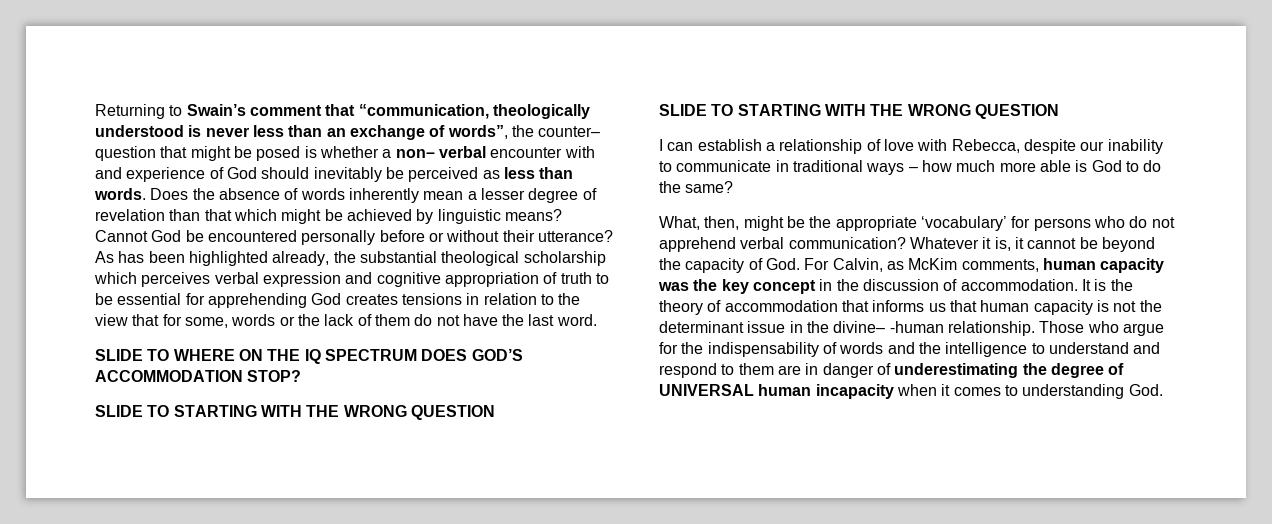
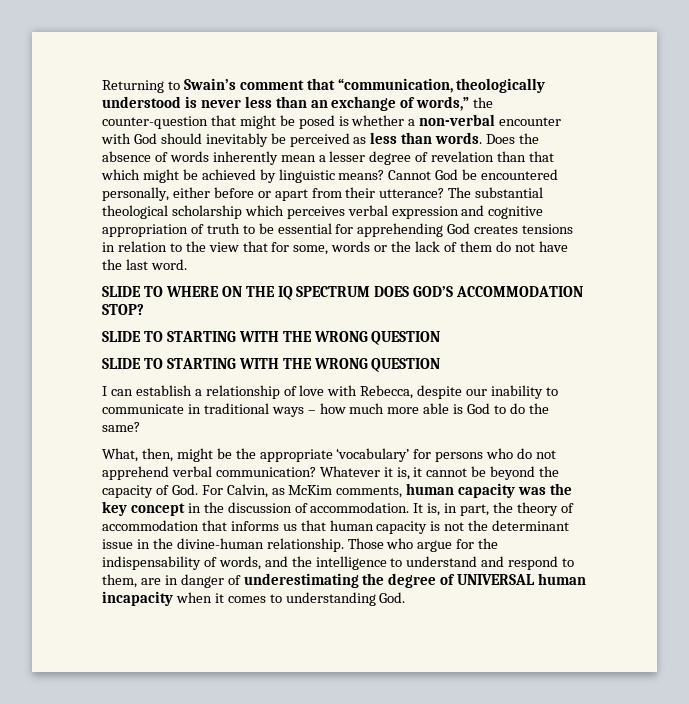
[447,125,601,139] [95,146,156,161] words”, the counter– question -> [416,96,494,111] [102,116,208,129] words,” the counter-question
[395,146,595,158] [95,167,224,182] non– verbal encounter with and experience of -> [419,114,562,126] [101,133,131,144] non-verbal encounter with
[301,230,613,245] [95,251,356,266] personally before or without their utterance? As has been highlighted already, the -> [102,187,472,201] personally, either before or apart from their utterance? The
[1094,279,1107,291] is -> [427,503,490,516] is, in part,
[833,321,944,333] divine– -human -> [176,538,264,549] divine-human
[839,342,884,354] words -> [218,556,261,570] words,
[738,363,774,375] them -> [102,574,137,588] them,

